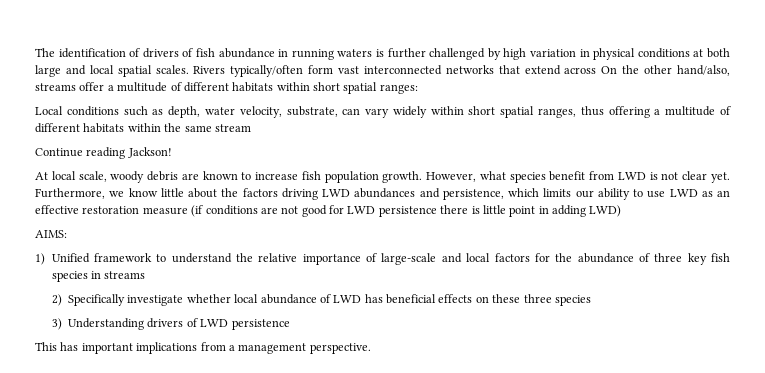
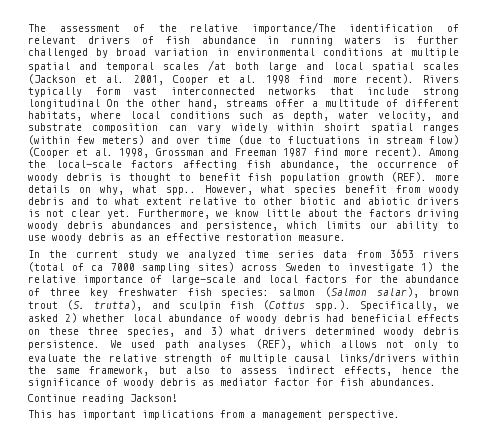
(55, 52) none -> [59,22,336,34] assessment of the relative importance/The
(141, 52) none -> [28,36,76,44] relevant
[503,48,527,60] high -> [116,48,147,56] broad
[593,48,636,60] physical -> [236,48,315,56] environmental
(704, 53) none -> [411,48,459,58] [28,60,226,72] multiple spatial and temporal scales /at
[155,65,304,77] scales. Rivers typically/often -> [422,62,459,70] [28,74,460,85] [28,87,82,97] scales (Jackson et al. 2001, Cooper et al. 1998 find more recent). Rivers typically
[524,65,597,75] extend across -> [367,87,459,97] [28,99,100,109] include strong longitudinal
[676,65,730,76] hand/also, -> [188,99,219,109] hand,
[232,82,418,94] [35,106,63,115] habitats within short spatial ranges: // Local -> [28,111,161,121] habitats, where local
[286,106,338,117] substrate, -> [441,111,460,119] [28,123,159,133] and substrate composition
[468,106,731,118] [35,123,251,133] [35,147,172,159] [35,171,423,183] short spatial ranges, thus offering a multitude of different habitats within the same stream // Continue reading Jackson! // At local scale, woody debris are known to increase fish population growth. -> [324,123,459,133] [28,135,459,145] [28,147,459,158] [28,160,459,170] [28,172,459,183] [28,185,196,195] shoirt spatial ranges (within few meters) and over time (due to fluctuations in stream flow) (Cooper et al. 1998, Grossman and Freeman 1987 find more recent). Among the local-scale factors affecting fish abundance, the occurrence of woody debris is thought to benefit fish population growth (REF). more details on why, what spp..
[617,172,646,180] LWD -> [428,185,459,195] [28,197,459,205] woody debris and to what extent relative to other biotic and abiotic drivers
[322,189,350,197] LWD -> [28,221,103,231] woody debris
[669,189,698,197] LWD -> [52,233,124,243] woody debris
[142,205,622,217] [35,230,67,238] [35,253,232,265] measure (if conditions are not good for LWD persistence there is little point in adding LWD) // AIMS: // 1) Unified framework to understand -> [298,234,346,241] [28,249,460,260] [28,262,434,273] measure. // In the current study we analyzed time series data from 3653 rivers (total of ca 7000 sampling sites) across Sweden to investigate 1)
[710,253,730,262] [51,271,146,282] [51,294,184,306] fish species in streams // 2) Specifically investigate -> [117,287,460,298] [28,300,460,311] [28,313,77,323] freshwater fish species: salmon (Salmon salar), brown trout (S. trutta), and sculpin fish (Cottus spp.). Specifically, we asked 2)
[333,294,383,303] LWD has -> [247,314,344,324] woody debris had
[554,295,591,306] [51,318,290,330] species // 3) Understanding drivers of LWD persistence -> [126,326,459,337] [28,339,459,350] [28,352,459,364] [28,366,459,376] [28,378,436,388] [28,394,178,404] species, and 3) what drivers determined woody debris persistence. We used path analyses (REF), which allows not only to evaluate the relative strength of multiple causal links/drivers within the same framework, but also to assess indirect effects, hence the significance of woody debris as mediator factor for fish abundances. // Continue reading Jackson!

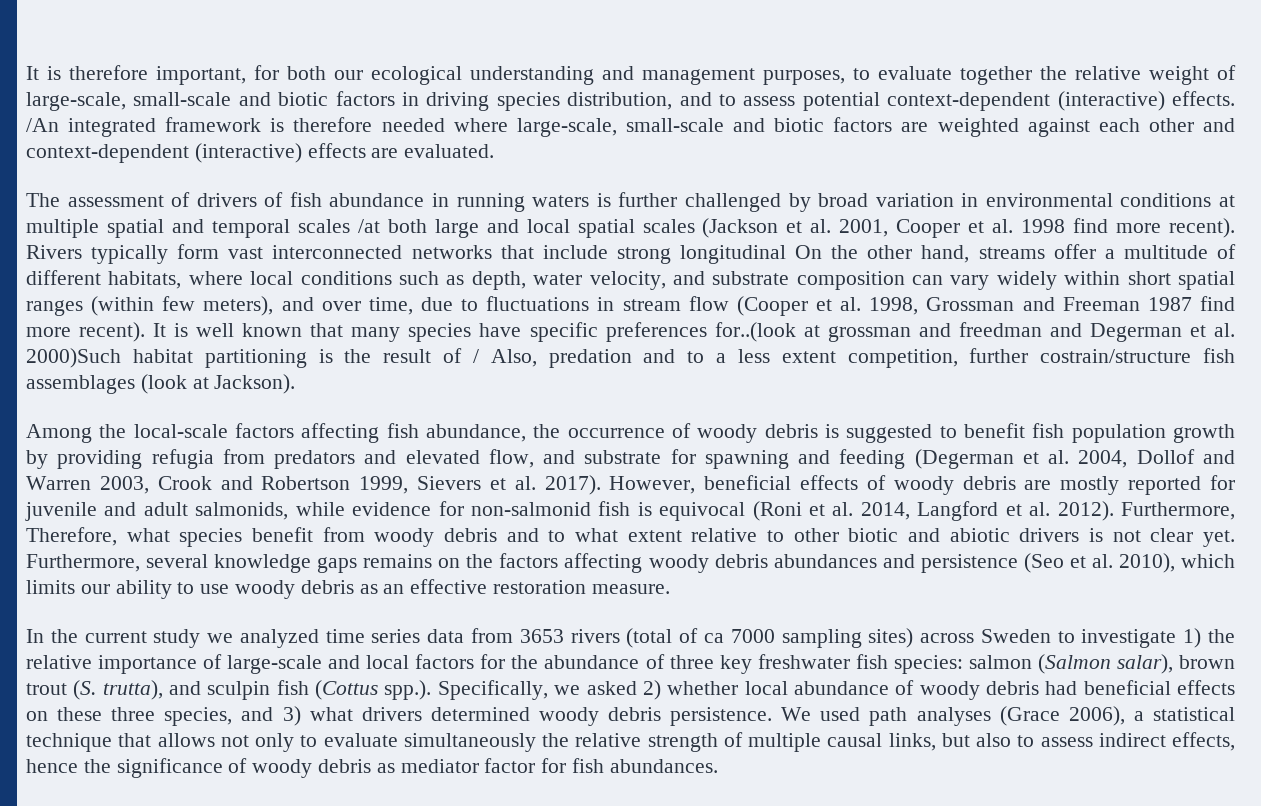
[28,22,459,34] [28,36,76,44] The assessment of the relative importance/The identification of relevant -> [26,65,1236,85] [26,91,1235,111] [26,117,1235,137] [26,143,495,163] [26,192,191,207] It is therefore important, for both our ecological understanding and management purposes, to evaluate together the relative weight of large-scale, small-scale and biotic factors in driving species distribution, and to assess potential context-dependent (interactive) effects. /An integrated framework is therefore needed where large-scale, small-scale and biotic factors are weighted against each other and context-dependent (interactive) effects are evaluated. // The assessment of
[324,123,361,131] shoirt -> [1127,271,1171,285] short
[102,135,144,145] meters) -> [203,296,274,316] meters),
[207,135,262,145] time (due -> [368,297,454,315] time, due
[429,135,459,145] flow) -> [688,296,729,311] flow
(423, 152) none -> [153,322,1235,342] [26,348,1236,368] [26,374,296,394] It is well known that many species have specific preferences for..(look at grossman and freedman and Degerman et al. 2000)Such habitat partitioning is the result of / Also, predation and to a less extent competition, further costrain/structure fish assemblages (look at Jackson). //
[129,173,172,183] thought -> [846,424,933,443] suggested
[391,172,459,182] [28,185,253,195] (REF). more details on why, what spp.. However, -> [26,449,1236,469] [26,475,1236,495] [25,501,1236,521] [26,527,117,546] by providing refugia from predators and elevated flow, and substrate for spawning and feeding (Degerman et al. 2004, Dollof and Warren 2003, Crook and Robertson 1999, Sievers et al. 2017). However, beneficial effects of woody debris are mostly reported for juvenile and adult salmonids, while evidence for non-salmonid fish is equivocal (Roni et al. 2014, Langford et al. 2012). Furthermore, Therefore,
[216,209,338,217] we know little about -> [146,554,461,573] several knowledge gaps remains on
[417,209,459,219] driving -> [564,553,643,573] affecting
[206,221,279,231] persistence, -> [920,553,1175,573] persistence (Seo et al. 2010),
[255,339,331,350] (REF), which -> [999,706,1235,726] [26,733,152,752] (Grace 2006), a statistical technique that
(76, 358) none -> [403,733,536,752] simultaneously
[337,352,459,363] [28,366,149,376] links/drivers within the same framework, -> [888,733,936,751] links,
[28,394,178,404] [28,410,400,420] // Continue reading Jackson! // This has important implications from a management perspective. -> (718, 766) none

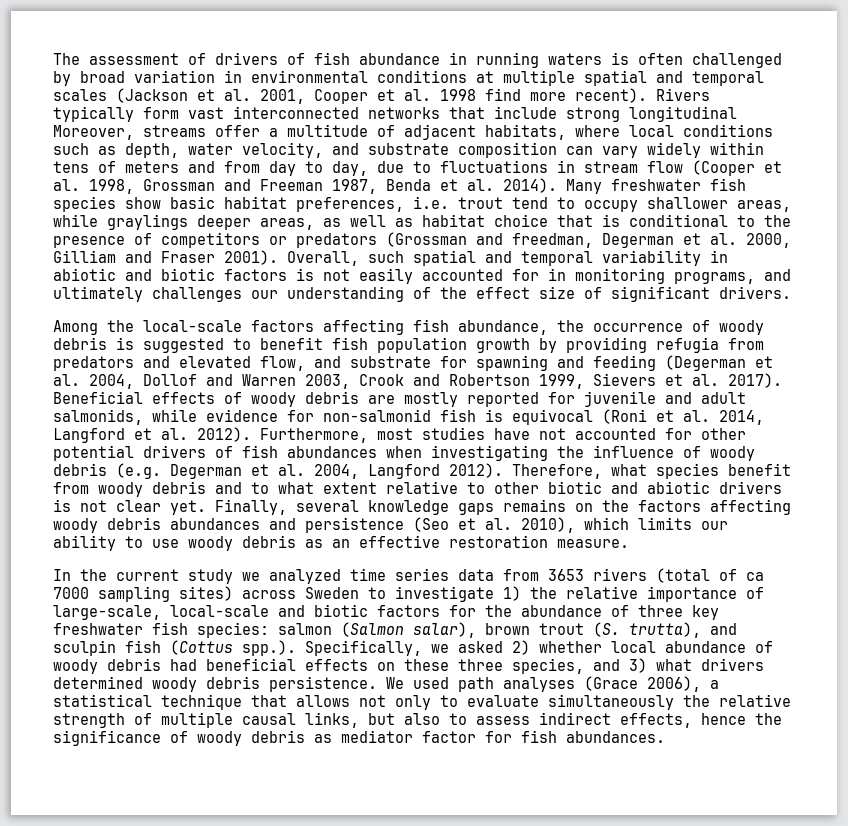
[26,65,1236,85] [26,91,1235,111] [26,117,1235,137] [26,143,495,163] It is therefore important, for both our ecological understanding and management purposes, to evaluate together the relative weight of large-scale, small-scale and biotic factors in driving species distribution, and to assess potential context-dependent (interactive) effects. /An integrated framework is therefore needed where large-scale, small-scale and biotic factors are weighted against each other and context-dependent (interactive) effects are evaluated. // -> (53, 59) none
[618,192,678,207] further -> [638,53,683,65] often
[357,219,695,238] /at both large and local spatial scales -> (107, 95) none
[795,245,970,263] On the other hand, -> [53,125,134,140] Moreover,
[26,270,101,285] different -> [404,124,476,140] adjacent
[1127,271,1236,290] [26,296,413,316] short spatial ranges (within few meters), and over time, -> [53,161,368,176] tens of meters and from day to day,
[1147,296,1235,311] [26,322,1235,342] [26,348,1236,368] [26,374,296,394] 1987 find more recent). It is well known that many species have specific preferences for..(look at grossman and freedman and Degerman et al. 2000)Such habitat partitioning is the result of / Also, predation and to a less extent competition, further costrain/structure fish assemblages (look at Jackson). -> [332,178,746,194] [53,196,791,212] [53,214,791,230] [53,232,791,248] [53,250,728,266] [53,268,791,284] [53,286,791,302] 1987, Benda et al. 2014). Many freshwater fish species show basic habitat preferences, i.e. trout tend to occupy shallower areas, while graylings deeper areas, as well as habitat choice that is conditional to the presence of competitors or predators (Grossman and freedman, Degerman et al. 2000, Gilliam and Fraser 2001). Overall, such spatial and temporal variability in abiotic and biotic factors is not easily accounted for in monitoring programs, and ultimately challenges our understanding of the effect size of significant drivers.
[609,475,792,494] However, beneficial -> [53,391,143,404] Beneficial
(1236, 511) none -> [377,427,746,440] [53,445,755,461] [53,463,503,479] most studies have not accounted for other potential drivers of fish abundances when investigating the influence of woody debris (e.g. Degerman et al. 2004, Langford 2012).
[26,554,140,572] Furthermore, -> [215,499,287,515] Finally,
[227,655,410,674] large-scale and local -> [53,604,368,620] large-scale, local-scale and biotic

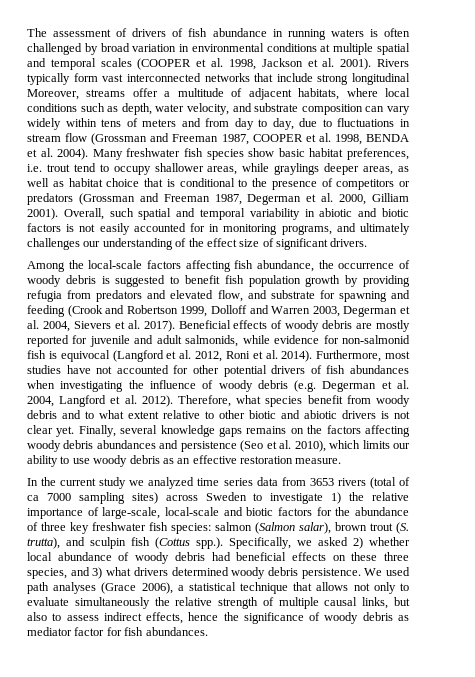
[116,88,647,104] (Jackson et al. 2001, Cooper et al. 1998 find more recent). -> [137,58,372,70] (COOPER et al. 1998, Jackson et al. 2001).
[692,160,782,176] [53,178,557,194] (Cooper et al. 1998, Grossman and Freeman 1987, Benda et al. 2014). -> [91,133,410,145] [27,148,89,160] (Grossman and Freeman 1987, COOPER et al. 1998, BENDA et al. 2004).
[512,233,593,248] freedman, -> [163,194,242,205] Freeman 1987,
[125,251,215,263] and Fraser -> (410, 197) none
[665,355,773,371] [53,374,584,389] (Degerman et al. 2004, Dollof and Warren 2003, Crook and Robertson 1999, -> [67,305,410,317] [27,320,70,332] (Crook and Robertson 1999, Dolloff and Warren 2003, Degerman et al. 2004,
[602,409,764,425] [53,427,251,443] (Roni et al. 2014, Langford et al. 2012). -> [112,350,313,362] (Langford et al. 2012, Roni et al. 2014).
(440, 471) none -> [110,395,137,404] et al.

